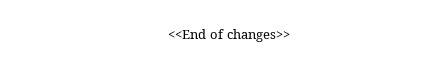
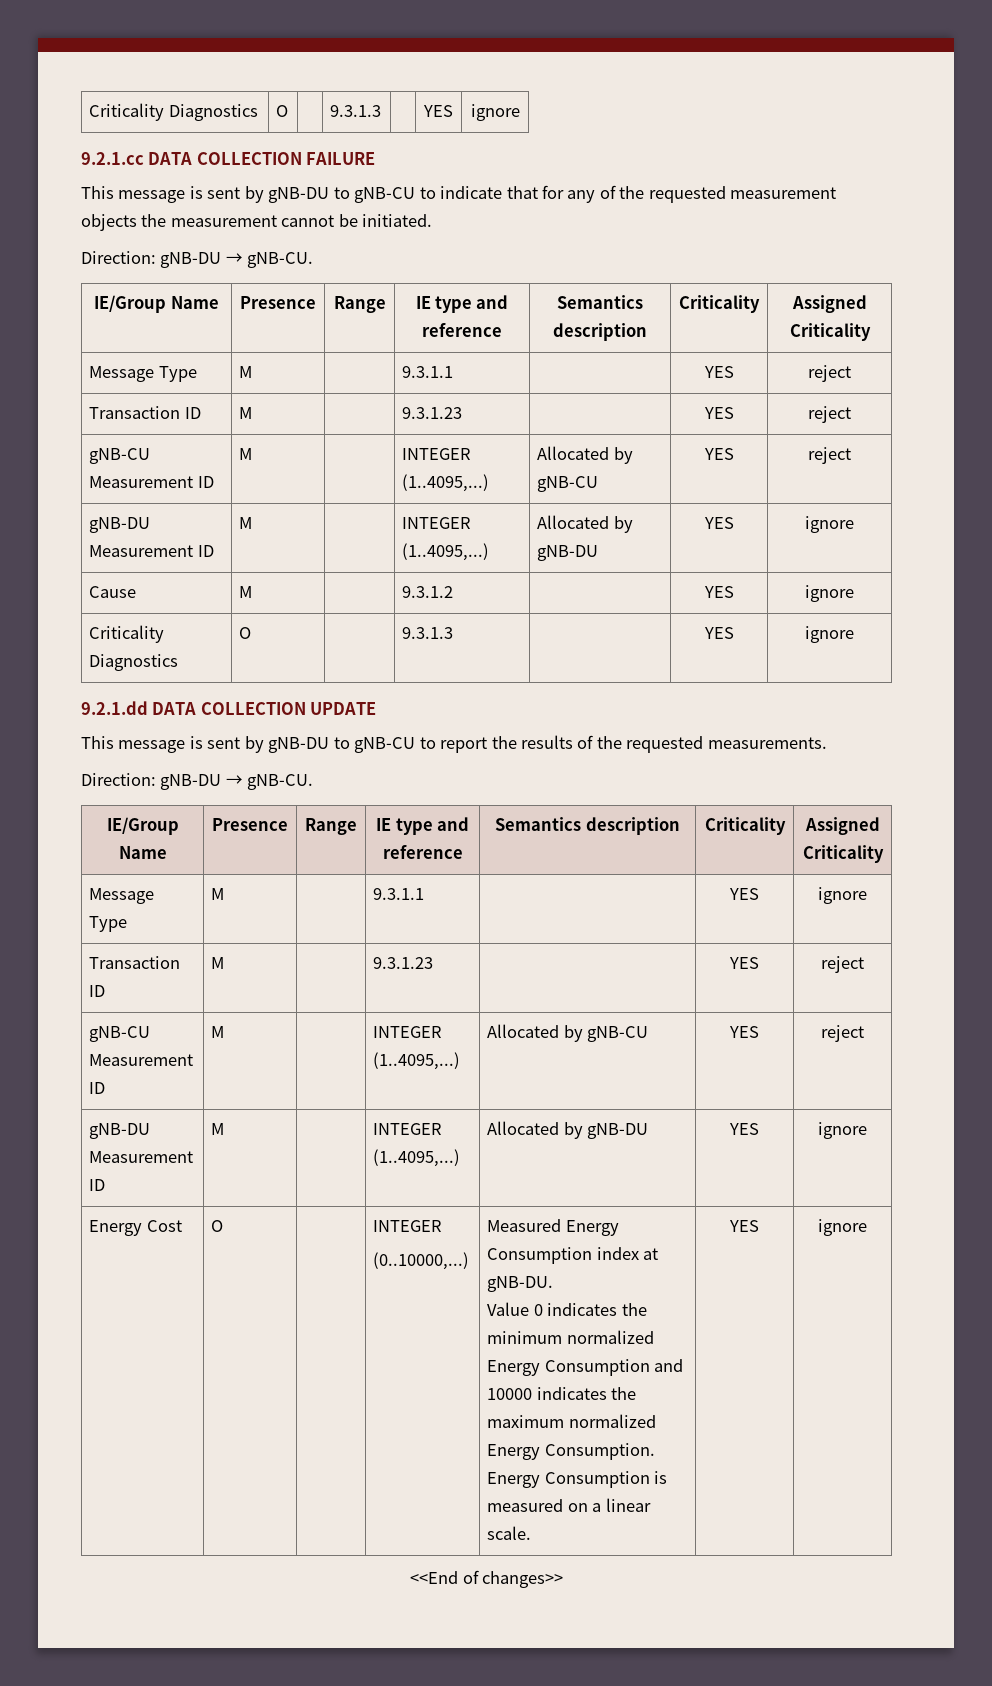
(168, 34) none -> [89,103,258,121] [276,105,289,117] [330,105,382,117] [423,105,453,117] [470,104,520,121] [81,152,376,165] [81,185,837,203] [81,214,433,231] [81,251,314,268] [94,295,219,313] [240,296,316,309] [333,296,386,313] [415,295,509,313] [422,323,502,337] [557,295,643,309] [553,323,647,341] [679,295,760,313] [791,295,867,313] [789,323,871,341] [89,366,197,382] [239,366,253,378] [402,366,454,378] [703,366,734,378] [808,365,851,382] [89,406,201,419] [239,407,253,419] [402,407,463,419] [703,407,734,419] [808,406,851,423] [89,448,151,464] [89,476,214,488] [239,448,253,460] [402,448,471,460] [402,474,490,492] [537,446,633,464] [537,476,599,492] [703,448,734,460] [808,447,851,464] [89,517,151,533] [89,545,214,557] [239,517,253,529] [402,517,471,529] [402,543,490,561] [537,515,633,533] [537,545,599,561] [703,517,734,529] [805,516,854,533] [89,586,137,598] [239,586,253,598] [402,586,454,598] [703,586,734,598] [805,585,854,602] [89,625,165,643] [89,654,179,671] [239,627,252,639] [402,627,454,639] [703,627,734,639] [805,626,854,643] [81,701,377,715] [81,735,827,753] [81,773,314,790] [106,817,179,835] [118,846,167,859] [212,818,288,831] [305,818,357,835] [376,817,469,835] [382,845,463,859] [495,817,680,835] [704,817,786,835] [804,817,880,835] [802,845,884,863] [89,888,155,904] [89,916,128,932] [211,888,225,900] [373,888,425,900] [729,888,759,900] [818,887,867,904] [89,956,181,969] [89,985,106,997] [211,957,225,969] [373,957,434,969] [729,957,759,969] [821,956,864,973] [89,1026,151,1042] [89,1054,194,1066] [89,1082,106,1094] [211,1026,225,1038] [373,1026,442,1038] [373,1052,461,1070] [487,1024,649,1042] [729,1026,759,1038] [821,1025,864,1042] [89,1123,151,1139] [89,1151,194,1163] [89,1179,106,1191] [211,1123,225,1135] [373,1123,442,1135] [373,1149,461,1167] [487,1121,649,1139] [729,1123,759,1135] [818,1122,867,1139] [89,1220,182,1236] [211,1220,224,1232] [373,1220,442,1232] [373,1252,470,1270] [487,1219,619,1236] [487,1247,659,1264] [487,1276,554,1292] [487,1302,647,1316] [487,1330,654,1344] [487,1359,684,1376] [487,1387,637,1400] [487,1414,656,1428] [487,1443,655,1460] [487,1471,668,1488] [487,1498,651,1512] [487,1526,532,1540] [729,1220,759,1232] [818,1219,867,1236] Criticality Diagnostics | O | | 9.3.1.3 | | YES | ignore // 9.2.1.cc DATA COLLECTION FAILURE // This message is sent by gNB-DU to gNB-CU to indicate that for any of the requested measurement objects the measurement cannot be initiated. // Direction: gNB-DU → gNB-CU. // IE/Group Name | Presence | Range | IE type and reference | Semantics description | Criticality | Assigned Criticality // Message Type | M | | 9.3.1.1 | | YES | reject // Transaction ID | M | | 9.3.1.23 | | YES | reject // gNB-CU Measurement ID | M | | INTEGER (1..4095,...) | Allocated by gNB-CU | YES | reject // gNB-DU Measurement ID | M | | INTEGER (1..4095,...) | Allocated by gNB-DU | YES | ignore // Cause | M | | 9.3.1.2 | | YES | ignore // Criticality Diagnostics | O | | 9.3.1.3 | | YES | ignore // 9.2.1.dd DATA COLLECTION UPDATE // This message is sent by gNB-DU to gNB-CU to report the results of the requested measurements. // Direction: gNB-DU → gNB-CU. // IE/Group Name | Presence | Range | IE type and reference | Semantics description | Criticality | Assigned Criticality // Message Type | M | | 9.3.1.1 | | YES | ignore // Transaction ID | M | | 9.3.1.23 | | YES | reject // gNB-CU Measurement ID | M | | INTEGER (1..4095,...) | Allocated by gNB-CU | YES | reject // gNB-DU Measurement ID | M | | INTEGER (1..4095,...) | Allocated by gNB-DU | YES | ignore // Energy Cost | O | | INTEGER // (0..10000,...) | Measured Energy Consumption index at gNB-DU. // Value 0 indicates the minimum normalized Energy Consumption and 10000 indicates the maximum normalized Energy Consumption. Energy Consumption is measured on a linear scale. | YES | ignore //

